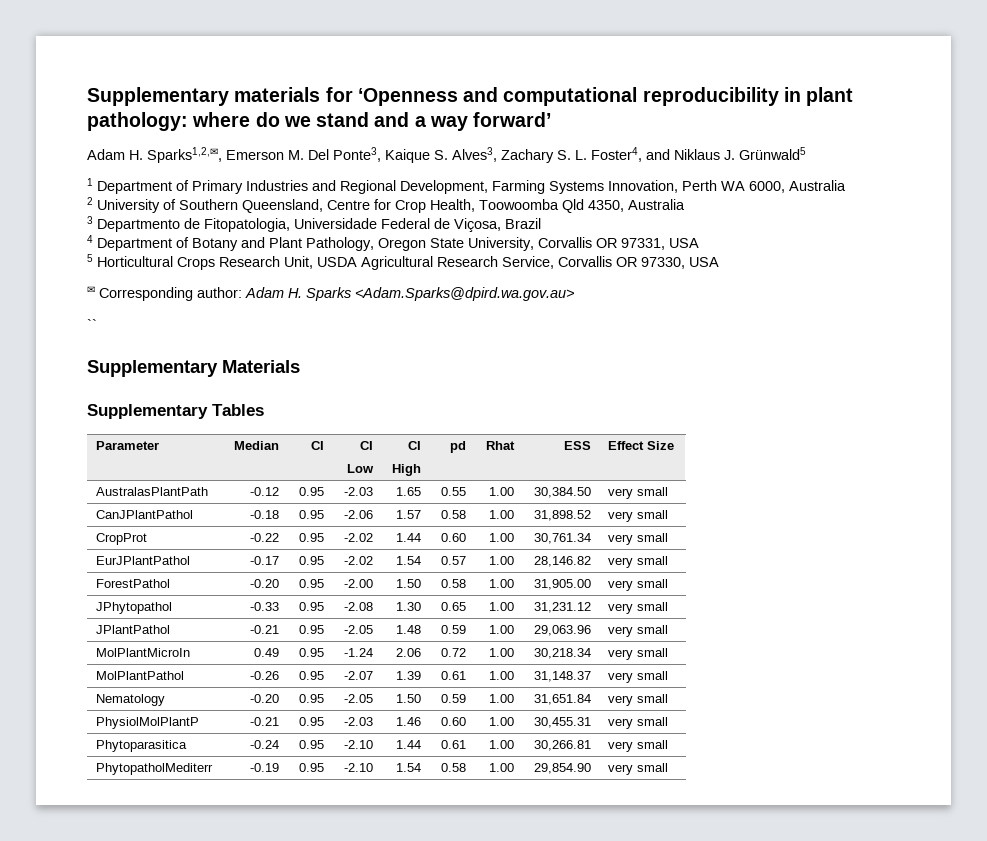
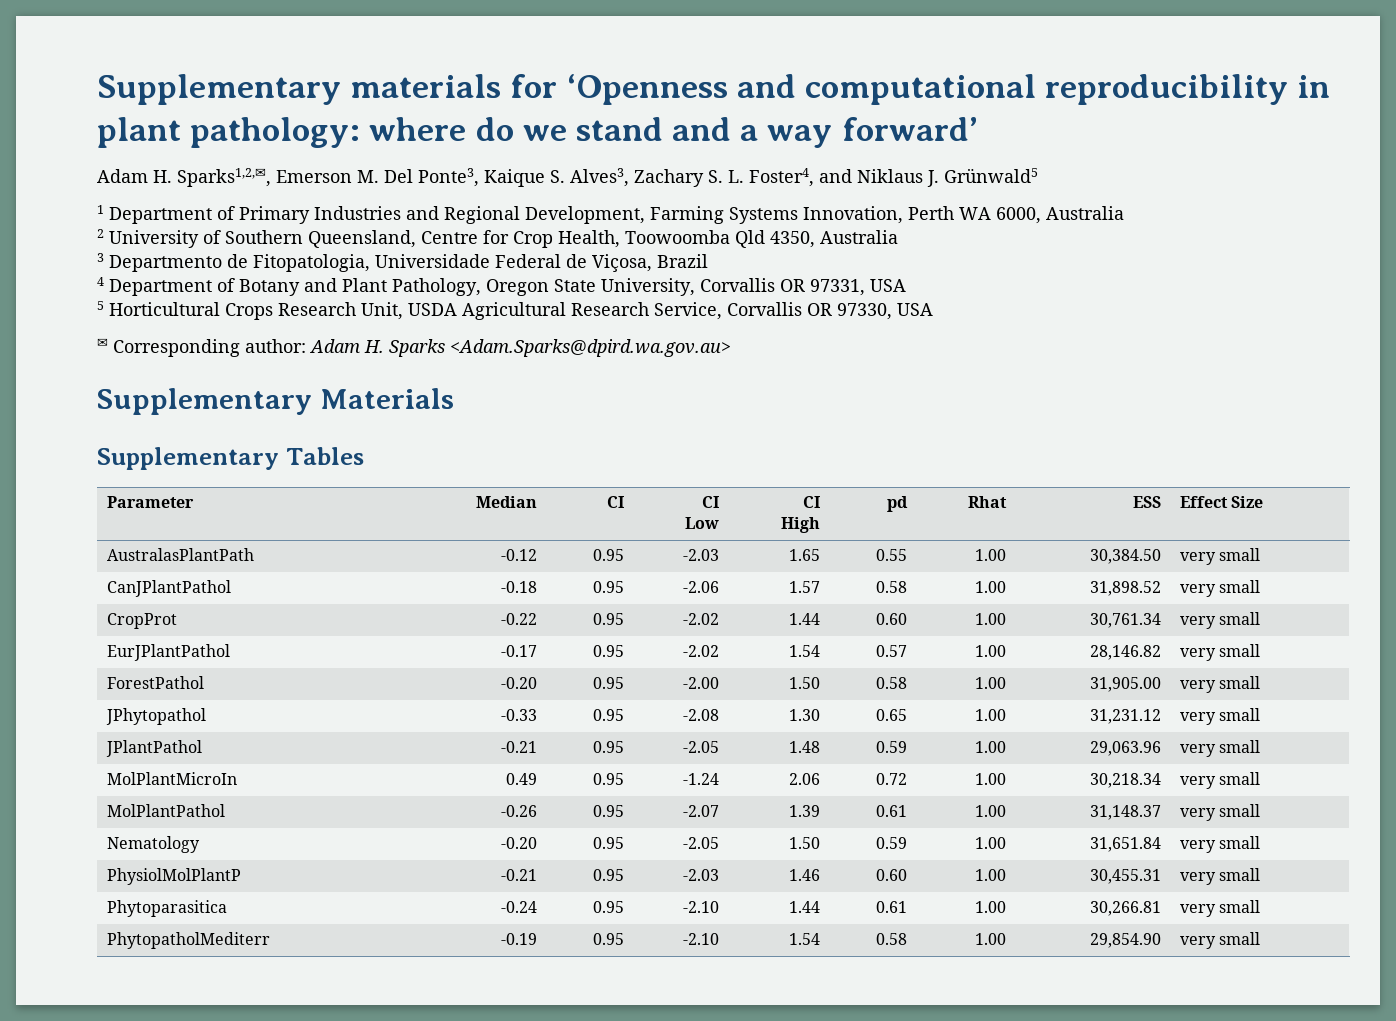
[87,319,97,330] // `` -> (731, 348) none

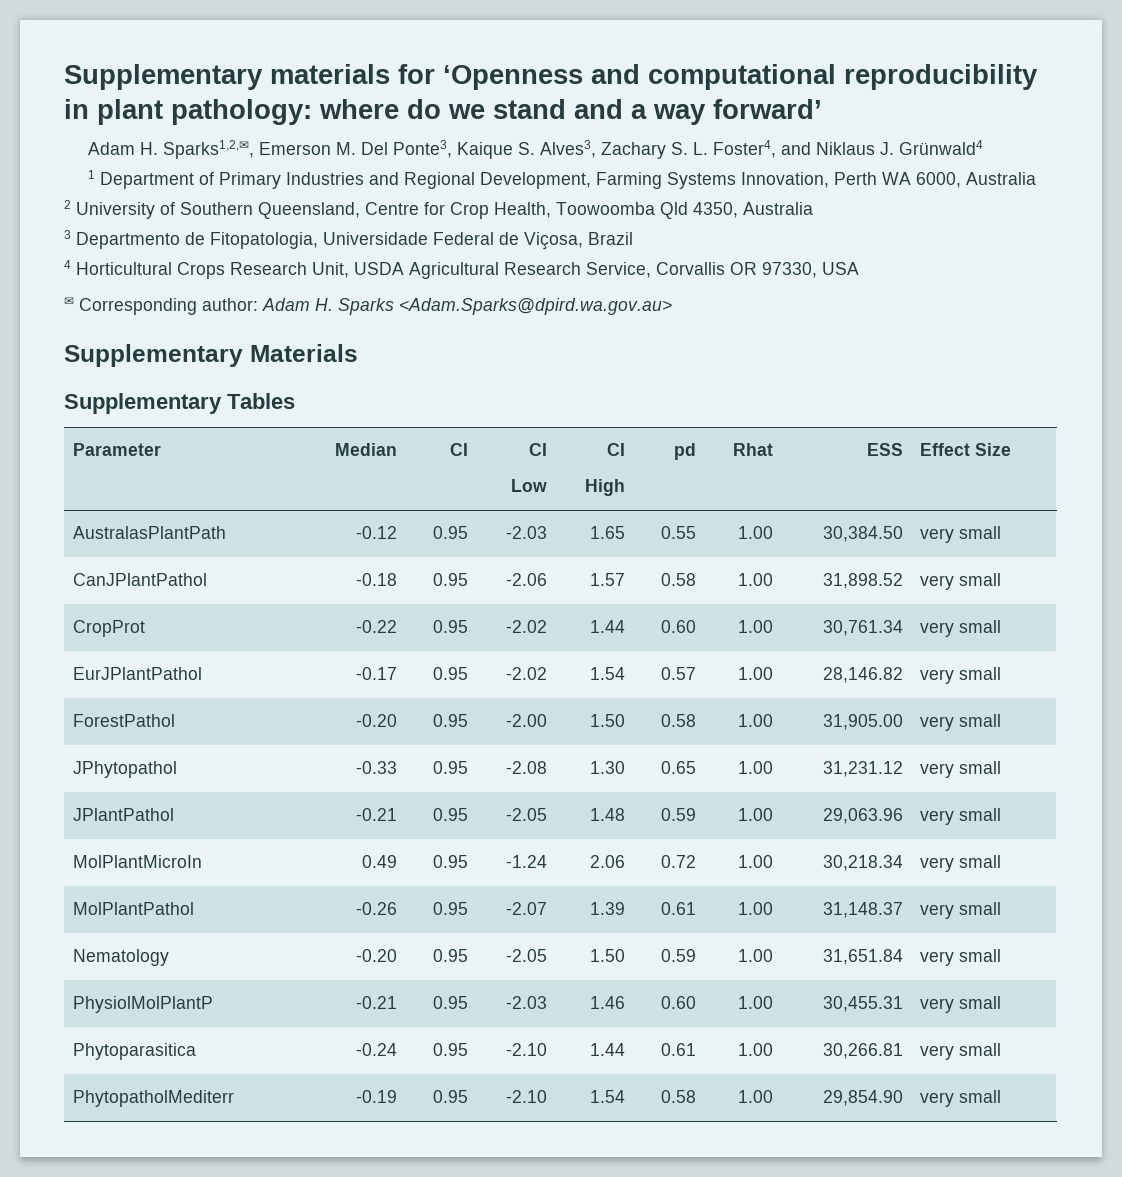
[944,168,1038,183] Grünwald5 -> [898,140,983,155] Grünwald4
[109,278,906,296] [97,301,104,310] Department of Botany and Plant Pathology, Oregon State University, Corvallis OR 97331, USA // 5 -> (71, 264) none

